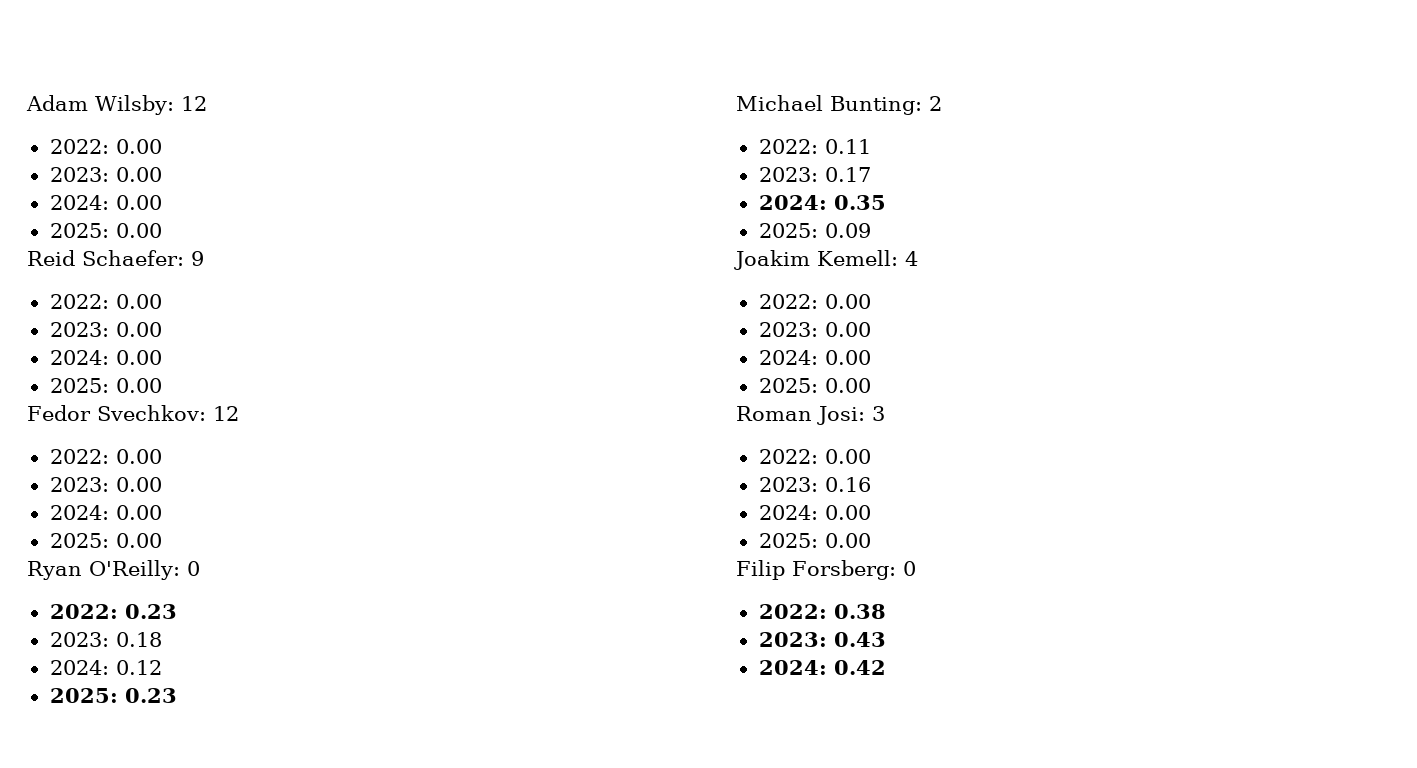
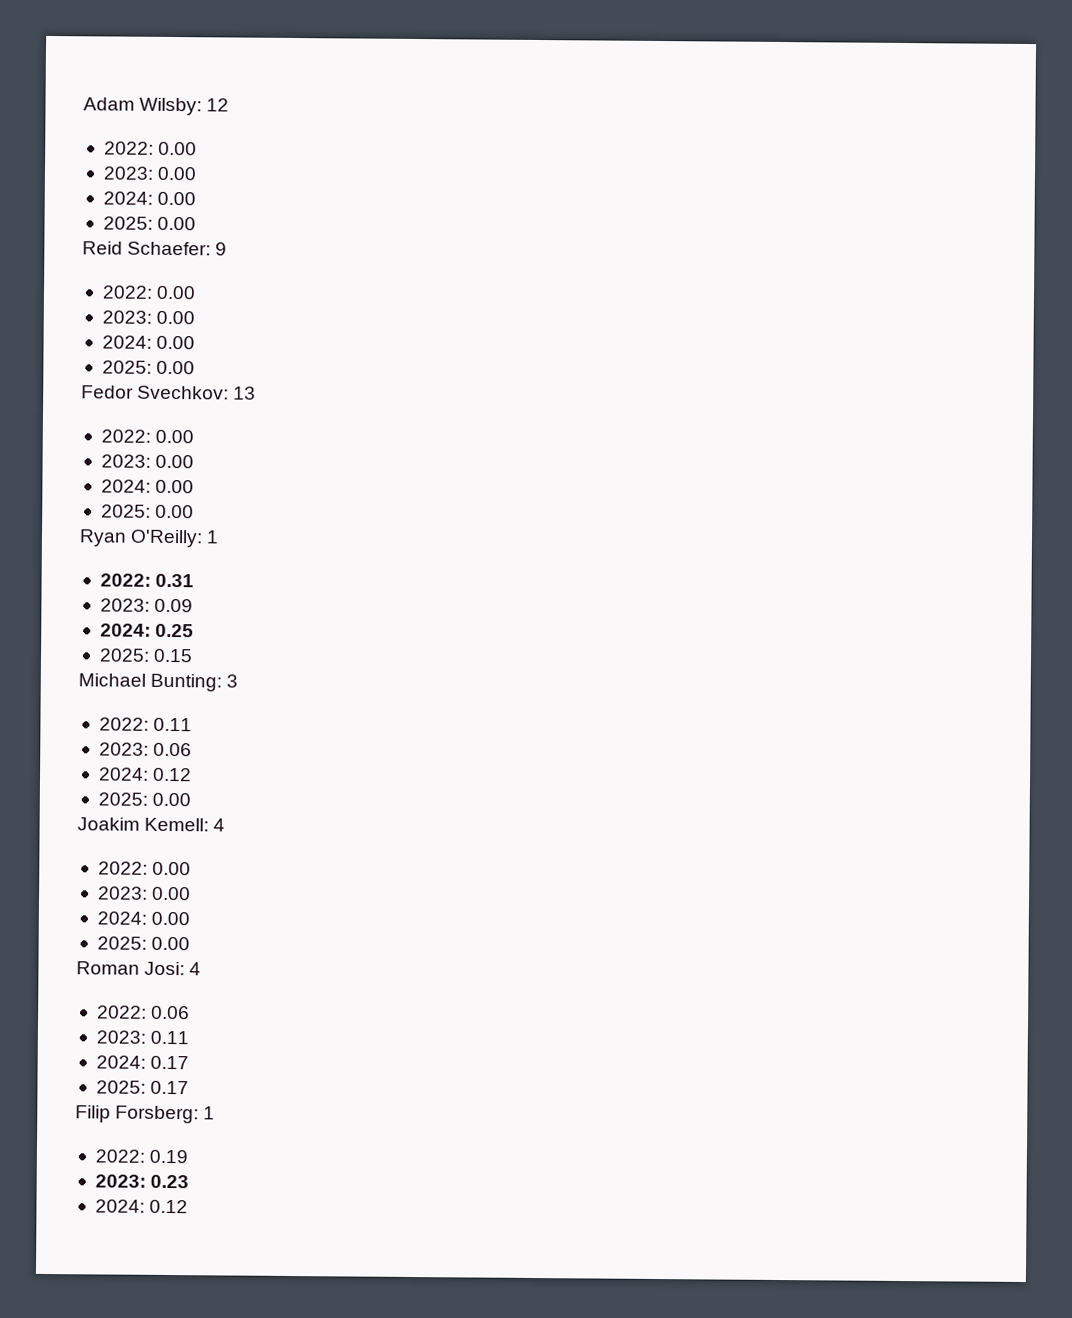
[212,406,239,421] 12 -> [233,386,257,400] 13
[187,561,200,576] [49,604,177,619] [49,632,162,647] [49,660,162,675] [49,688,177,703] [736,95,942,115] [758,139,871,154] [758,167,871,182] [758,195,886,210] [758,223,871,238] 0 // 2022: 0.23 // 2023: 0.18 // 2024: 0.12 // 2025: 0.23 // Michael Bunting: 2 // 2022: 0.11 // 2023: 0.17 // 2024: 0.35 // 2025: 0.09 -> [206,530,220,544] [99,573,195,588] [99,598,194,613] [99,623,195,638] [98,648,194,663] [78,673,239,692] [98,717,193,732] [98,742,193,757] [97,767,193,782] [97,792,192,807] 1 // 2022: 0.31 // 2023: 0.09 // 2024: 0.25 // 2025: 0.15 // Michael Bunting: 3 // 2022: 0.11 // 2023: 0.06 // 2024: 0.12 // 2025: 0.00
[872,406,885,421] [758,449,871,464] [758,477,871,492] [758,505,871,520] [758,533,871,548] 3 // 2022: 0.00 // 2023: 0.16 // 2024: 0.00 // 2025: 0.00 -> [189,962,202,976] [96,1005,191,1020] [95,1030,190,1045] [95,1055,190,1070] [95,1080,190,1095] 4 // 2022: 0.06 // 2023: 0.11 // 2024: 0.17 // 2025: 0.17
[902,561,916,576] [758,604,886,619] [758,632,886,647] [758,660,886,675] 0 // 2022: 0.38 // 2023: 0.43 // 2024: 0.42 -> [203,1106,216,1120] [94,1149,189,1164] [94,1174,190,1189] [94,1199,189,1214] 1 // 2022: 0.19 // 2023: 0.23 // 2024: 0.12

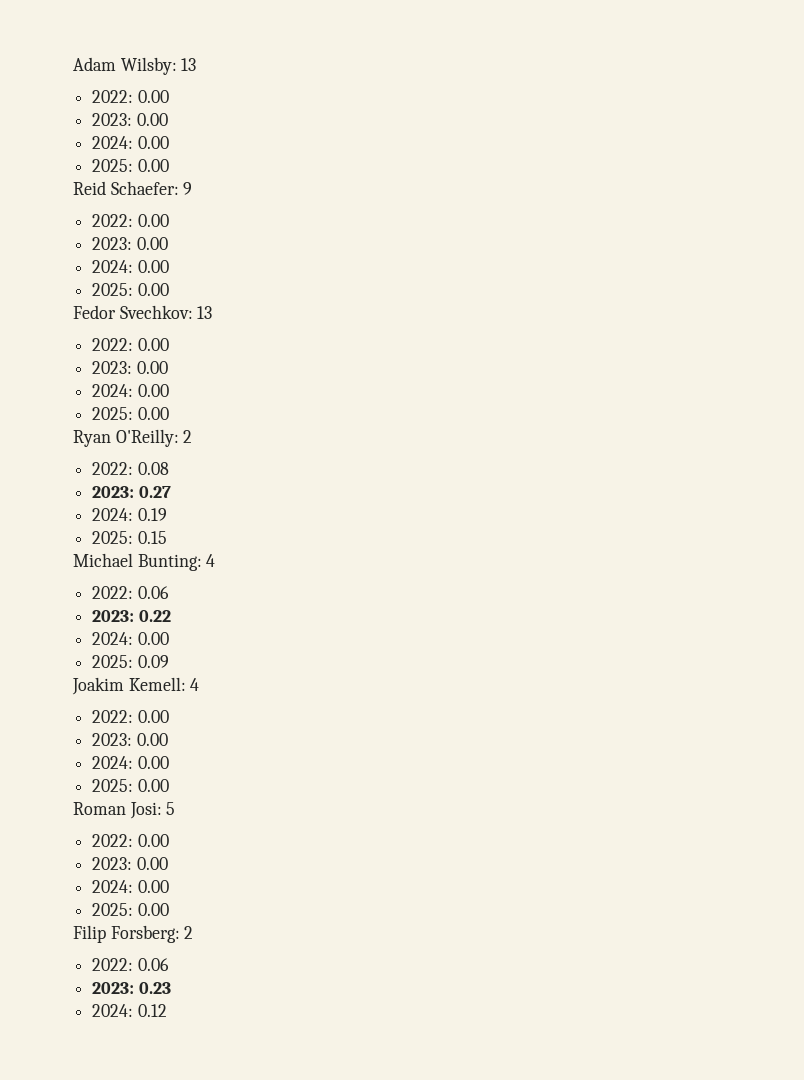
[206,98,230,112] 12 -> [181,58,197,71] 13
[206,530,220,544] [99,573,195,588] [99,598,194,613] [99,623,195,638] 1 // 2022: 0.31 // 2023: 0.09 // 2024: 0.25 -> [183,430,193,443] [92,462,169,475] [92,486,171,498] [92,508,167,521] 2 // 2022: 0.08 // 2023: 0.27 // 2024: 0.19
[226,674,239,688] [98,717,193,732] [98,742,193,757] [97,767,193,782] [97,792,192,807] 3 // 2022: 0.11 // 2023: 0.06 // 2024: 0.12 // 2025: 0.00 -> [206,554,216,567] [92,586,169,599] [92,610,171,622] [92,632,169,645] [92,655,169,668] 4 // 2022: 0.06 // 2023: 0.22 // 2024: 0.00 // 2025: 0.09
[189,962,202,976] [96,1005,191,1020] [95,1030,190,1045] [95,1055,190,1070] [95,1080,190,1095] [75,1105,216,1124] [94,1149,189,1164] 4 // 2022: 0.06 // 2023: 0.11 // 2024: 0.17 // 2025: 0.17 // Filip Forsberg: 1 // 2022: 0.19 -> [166,802,176,815] [92,834,169,847] [92,857,168,870] [92,880,169,893] [92,903,169,916] [73,925,194,943] [92,958,169,971] 5 // 2022: 0.00 // 2023: 0.00 // 2024: 0.00 // 2025: 0.00 // Filip Forsberg: 2 // 2022: 0.06

